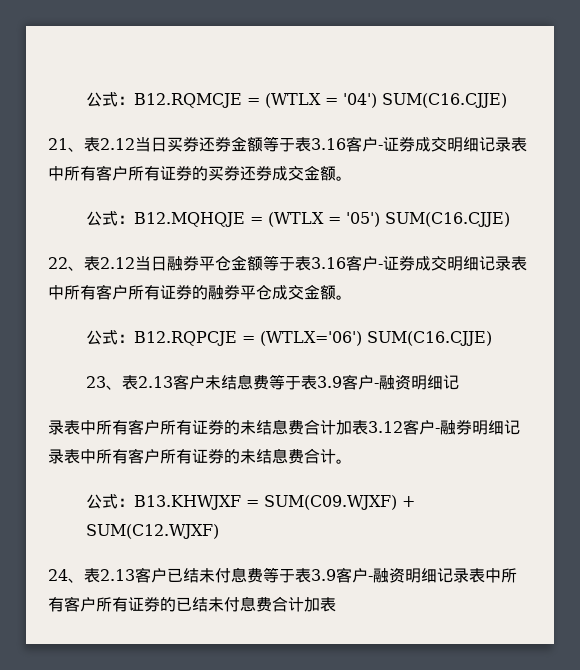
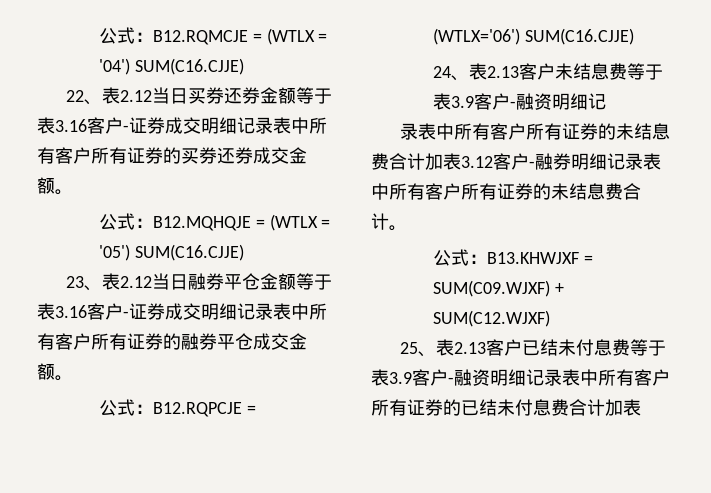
[48,138,68,150] 21 -> [66,90,85,102] 22
[48,257,68,269] 22 -> [66,276,85,288] 23
[85,376,106,388] 23 -> [433,66,452,78] 24
[48,569,68,581] 24 -> [400,342,419,354] 25

